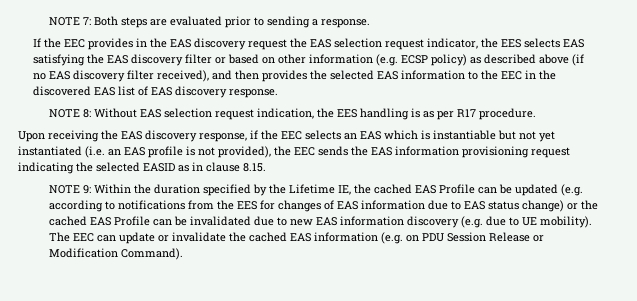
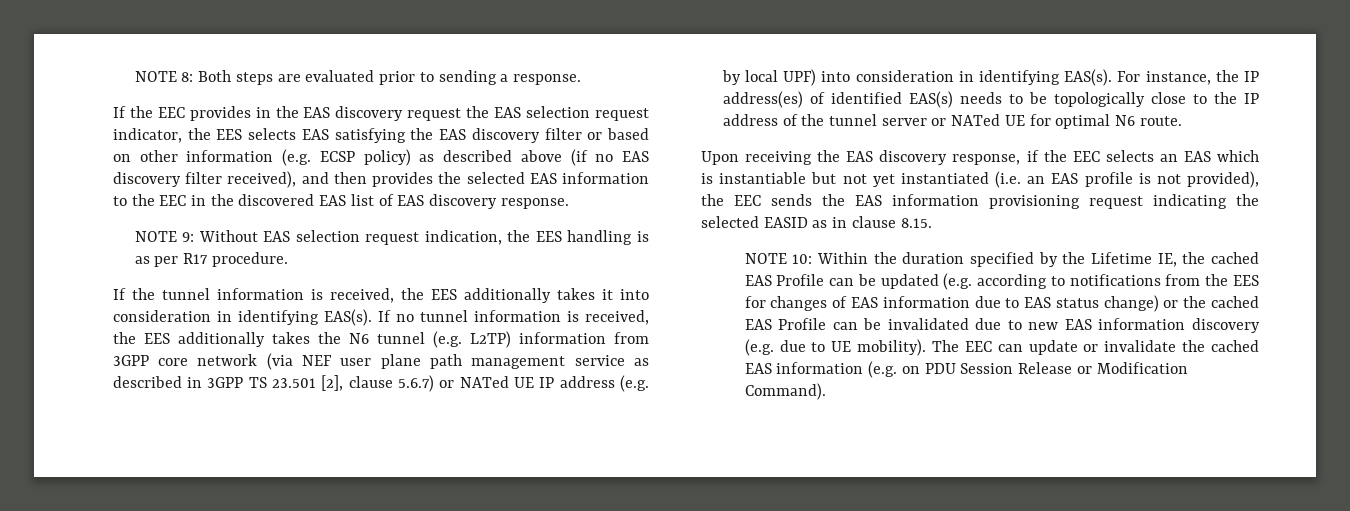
[48,17,91,26] NOTE 7: -> [134,71,194,82] NOTE 8:
[82,109,91,118] 8: -> [182,232,195,242] 9:
(536, 114) none -> [112,288,650,303] [112,309,649,326] [112,331,649,348] [112,353,649,370] [112,375,650,392] [721,69,1259,86] [722,91,1259,108] [722,114,1182,129] // If the tunnel information is received, the EES additionally takes it into consideration in identifying EAS(s). If no tunnel information is received, the EES additionally takes the N6 tunnel (e.g. L2TP) information from 3GPP core network (via NEF user plane path management service as described in 3GPP TS 23.501 [2], clause 5.6.7) or NATed UE IP address (e.g. by local UPF) into consideration in identifying EAS(s). For instance, the IP address(es) of identified EAS(s) needs to be topologically close to the IP address of the tunnel server or NATed UE for optimal N6 route.
[82,185,91,194] 9: -> [792,254,813,264] 10:

